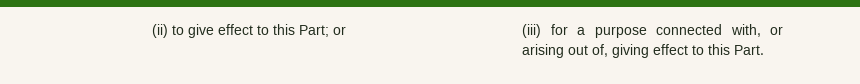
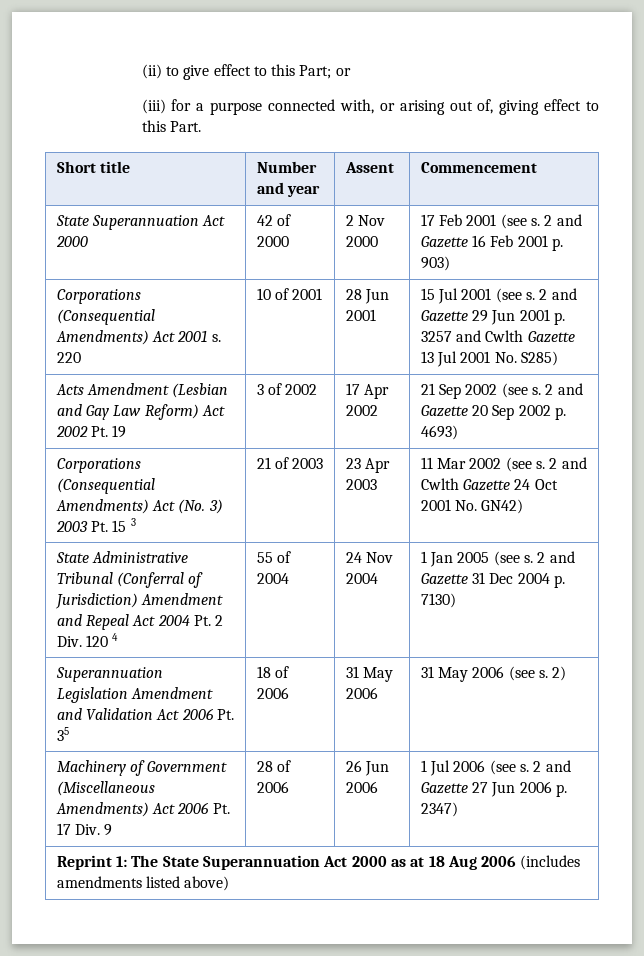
(765, 50) none -> [56,161,130,173] [256,161,317,173] [256,182,320,197] [344,162,394,173] [420,162,537,173] [55,215,226,230] [55,236,88,247] [256,214,291,226] [256,236,289,247] [345,215,385,226] [345,236,378,247] [420,214,582,229] [420,235,563,251] [420,256,450,271] [56,289,141,304] [56,309,155,325] [55,330,221,345] [56,352,81,363] [256,288,323,300] [345,289,389,304] [345,309,376,321] [420,288,577,304] [420,309,565,325] [420,330,575,343] [420,351,558,367] [55,383,229,398] [56,404,225,420] [55,425,127,438] [256,383,318,395] [345,383,389,399] [345,405,378,416] [420,383,583,399] [420,405,566,420] [420,425,458,440] [56,458,141,473] [56,478,155,494] [55,499,223,514] [55,518,136,532] [256,457,324,469] [345,458,390,473] [345,479,377,490] [420,457,587,472] [420,478,558,491] [420,499,524,514] [55,551,188,563] [56,572,204,588] [54,593,223,609] [56,614,224,630] [56,633,119,647] [256,551,291,563] [256,573,289,584] [345,552,393,563] [345,573,378,584] [420,551,575,567] [420,572,565,588] [420,593,456,608] [55,667,163,682] [56,687,213,703] [56,708,234,720] [56,727,69,741] [256,666,289,678] [256,687,289,699] [345,666,393,682] [345,687,378,699] [420,666,567,682] [56,760,228,776] [56,781,155,796] [55,802,230,817] [56,823,113,836] [256,760,291,772] [256,781,289,793] [345,760,389,776] [345,781,378,793] [420,760,571,776] [420,781,567,797] [420,802,458,817] [56,855,581,870] [56,876,230,891] // Short title | Number and year | Assent | Commencement // State Superannuation Act 2000 | 42 of 2000 | 2 Nov 2000 | 17 Feb 2001 (see s. 2 and Gazette 16 Feb 2001 p. 903) // Corporations (Consequential Amendments) Act 2001 s. 220 | 10 of 2001 | 28 Jun 2001 | 15 Jul 2001 (see s. 2 and Gazette 29 Jun 2001 p. 3257 and Cwlth Gazette 13 Jul 2001 No. S285) // Acts Amendment (Lesbian and Gay Law Reform) Act 2002 Pt. 19 | 3 of 2002 | 17 Apr 2002 | 21 Sep 2002 (see s. 2 and Gazette 20 Sep 2002 p. 4693) // Corporations (Consequential Amendments) Act (No. 3) 2003 Pt. 15 3 | 21 of 2003 | 23 Apr 2003 | 11 Mar 2002 (see s. 2 and Cwlth Gazette 24 Oct 2001 No. GN42) // State Administrative Tribunal (Conferral of Jurisdiction) Amendment and Repeal Act 2004 Pt. 2 Div. 120 4 | 55 of 2004 | 24 Nov 2004 | 1 Jan 2005 (see s. 2 and Gazette 31 Dec 2004 p. 7130) // Superannuation Legislation Amendment and Validation Act 2006 Pt. 35 | 18 of 2006 | 31 May 2006 | 31 May 2006 (see s. 2) // Machinery of Government (Miscellaneous Amendments) Act 2006 Pt. 17 Div. 9 | 28 of 2006 | 26 Jun 2006 | 1 Jul 2006 (see s. 2 and Gazette 27 Jun 2006 p. 2347) // Reprint 1: The State Superannuation Act 2000 as at 18 Aug 2006 (includes amendments listed above)

